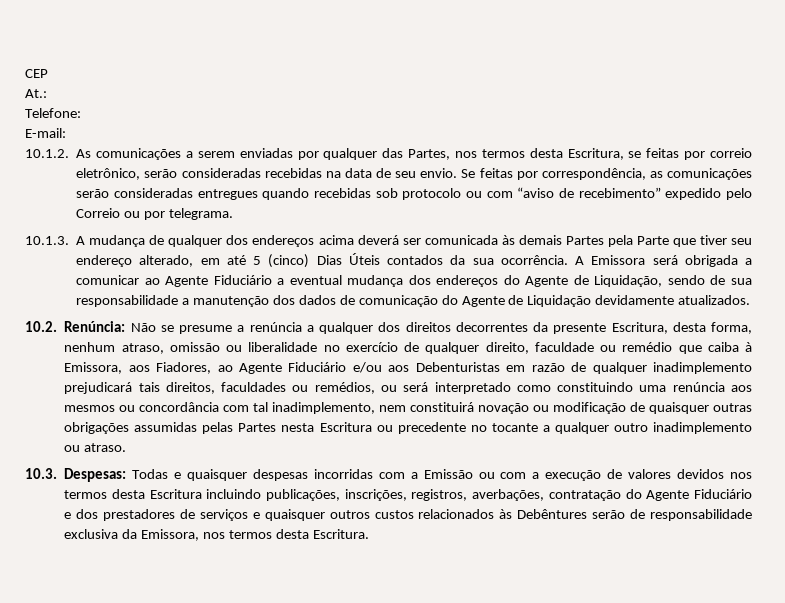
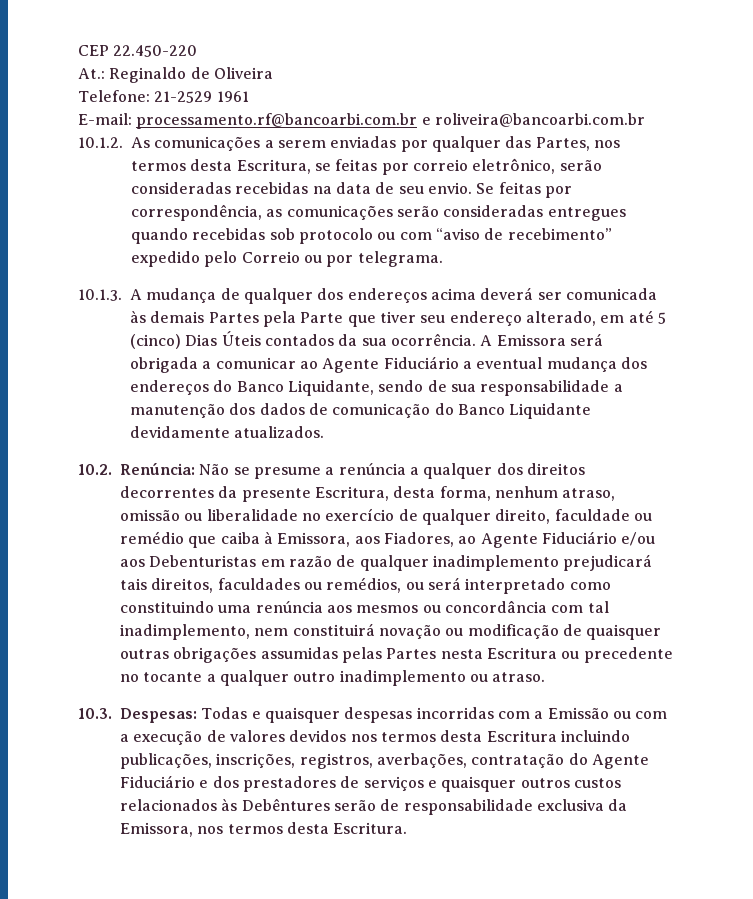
(48, 73) none -> [113,45,198,57] 22.450-220
(47, 93) none -> [109,67,273,83] Reginaldo de Oliveira
(81, 113) none -> [154,91,249,103] 21-2529 1961
(66, 133) none -> [136,113,645,129] processamento.rf@bancoarbi.com.br e roliveira@bancoarbi.com.br
[525,275,663,287] Agente de Liquidação, -> [236,380,374,396] Banco Liquidante,
[461,295,592,307] Agente de Liquidação -> [457,403,592,419] Banco Liquidante

